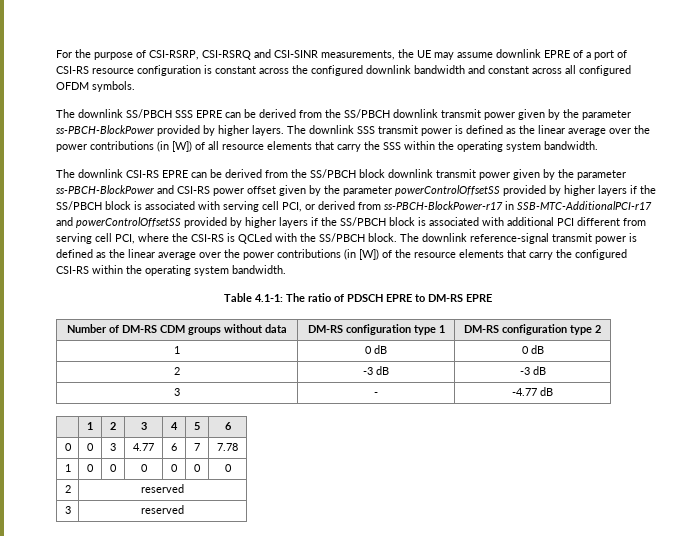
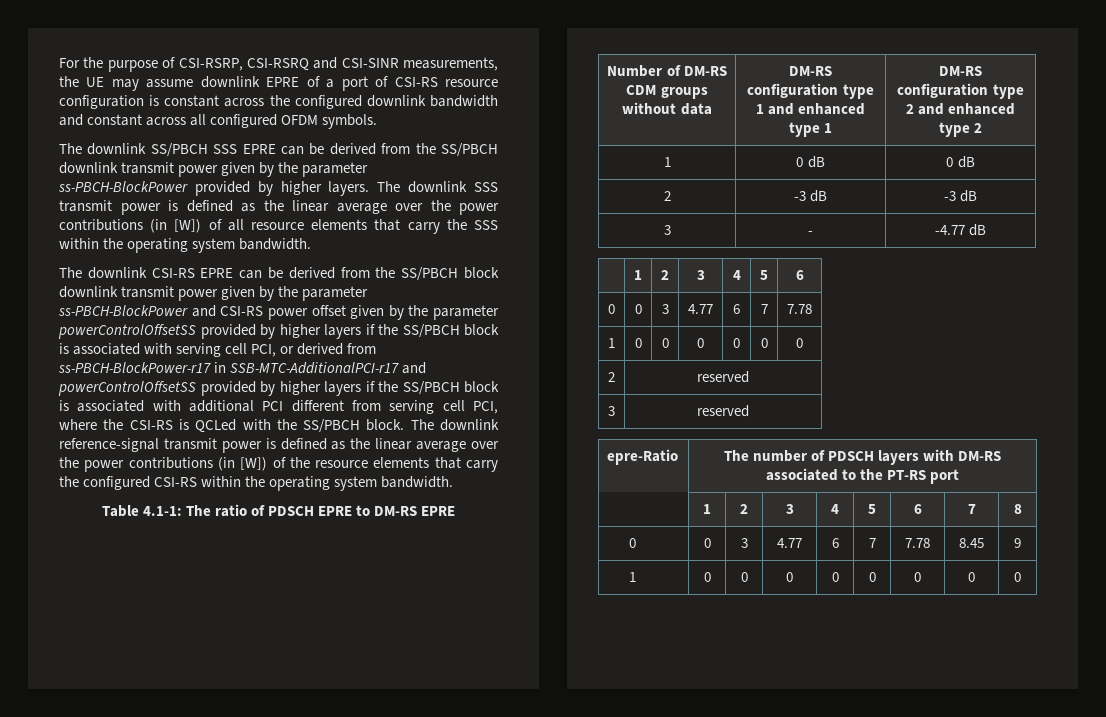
(445, 329) none -> [768,103,866,115] [788,122,833,137] and enhanced type 1
(601, 329) none -> [918,103,1016,115] [938,122,983,137] and enhanced type 2
(184, 509) none -> [607,449,679,465] [723,449,1002,465] [765,468,960,484] [703,504,711,514] [740,504,748,514] [785,504,794,514] [831,504,839,514] [868,504,876,514] [913,504,922,514] [967,504,976,514] [1013,504,1022,514] [628,538,636,548] [703,538,711,548] [740,538,748,548] [777,538,802,548] [831,538,839,548] [868,538,876,548] [905,538,930,548] [959,538,984,548] [1014,538,1021,548] [628,572,636,582] [703,572,711,582] [740,572,748,582] [786,572,793,582] [831,572,839,582] [868,572,876,582] [914,572,921,582] [968,572,975,582] [1014,572,1021,582] // epre-Ratio | The number of PDSCH layers with DM-RS associated to the PT-RS port // | 1 | 2 | 3 | 4 | 5 | 6 | 7 | 8 // 0 | 0 | 3 | 4.77 | 6 | 7 | 7.78 | 8.45 | 9 // 1 | 0 | 0 | 0 | 0 | 0 | 0 | 0 | 0

